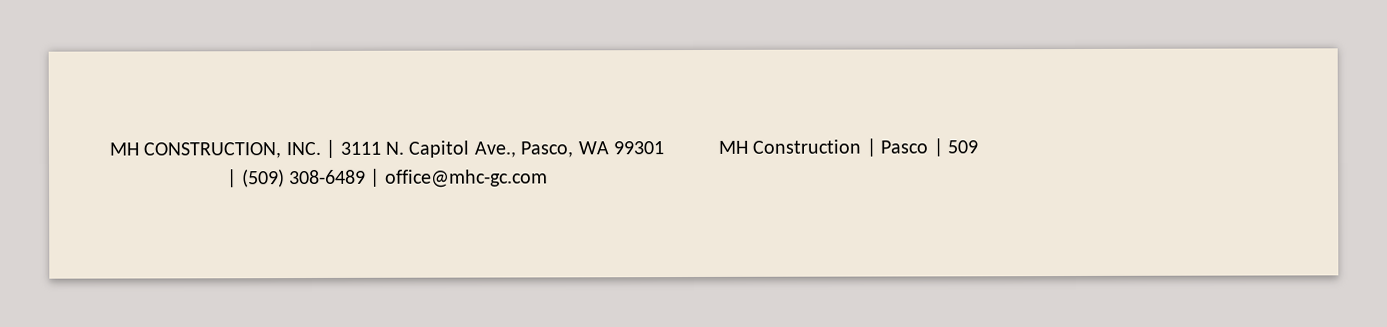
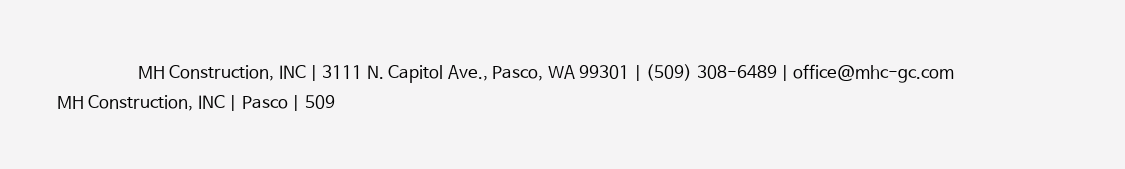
[109,141,321,159] MH CONSTRUCTION, INC. -> [137,65,306,81] MH Construction, INC
[752,139,862,154] Construction -> [88,95,225,111] Construction, INC

